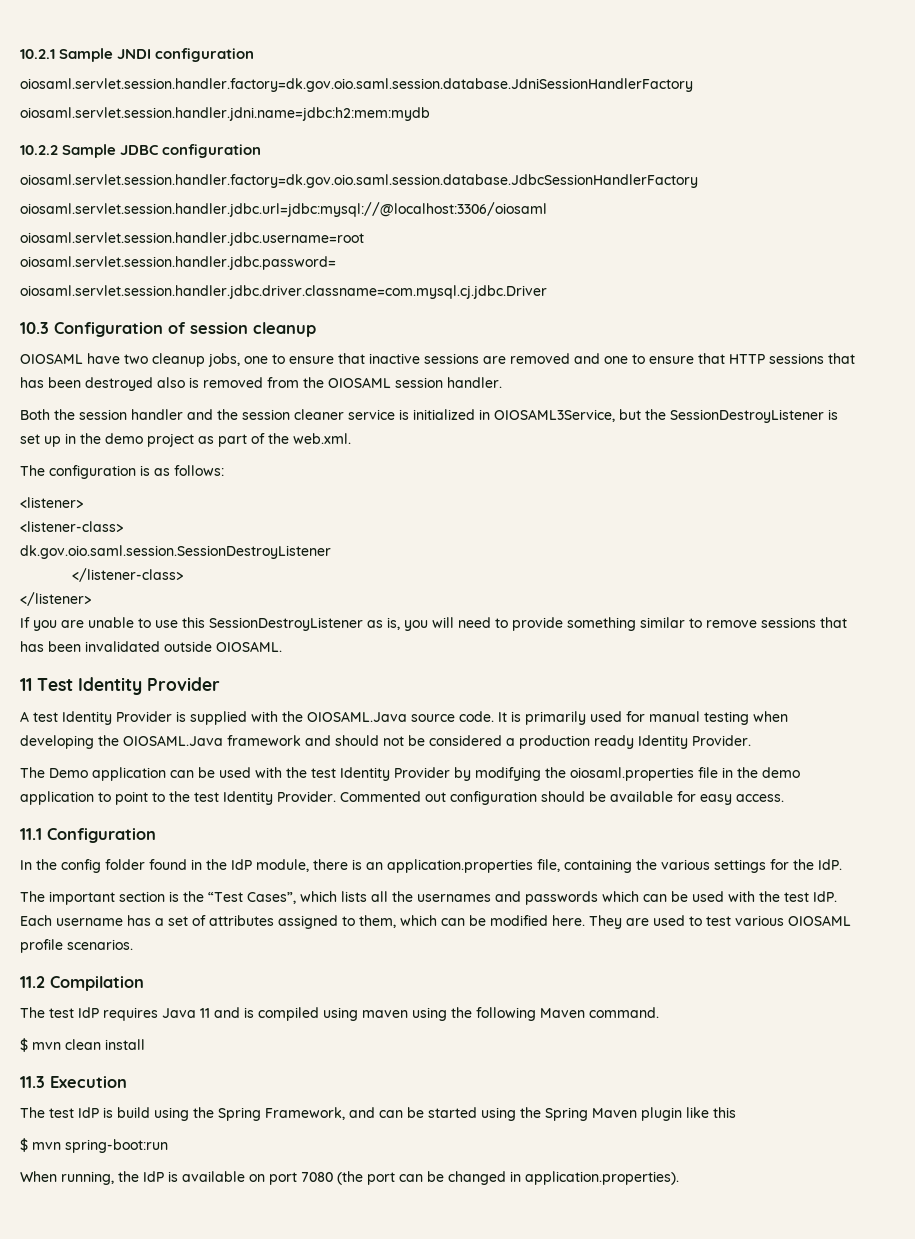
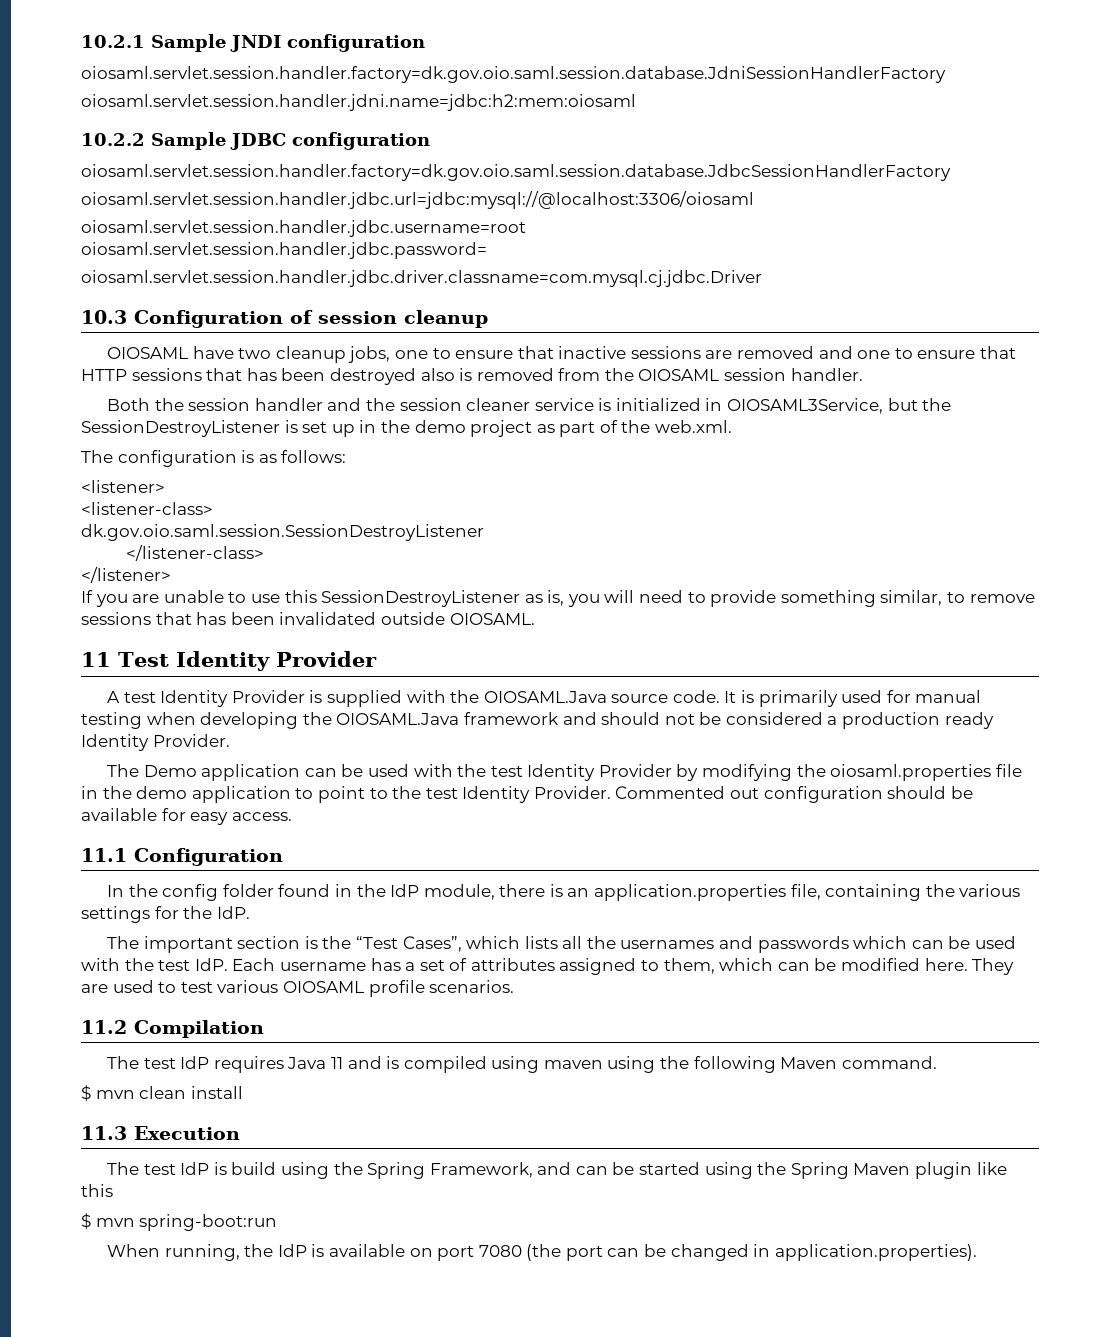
[20,107,430,121] oiosaml.servlet.session.handler.jdni.name=jdbc:h2:mem:mydb -> [81,94,636,111] oiosaml.servlet.session.handler.jdni.name=jdbc:h2:mem:oiosaml
[640,617,685,628] similar -> [880,590,943,606] similar,

